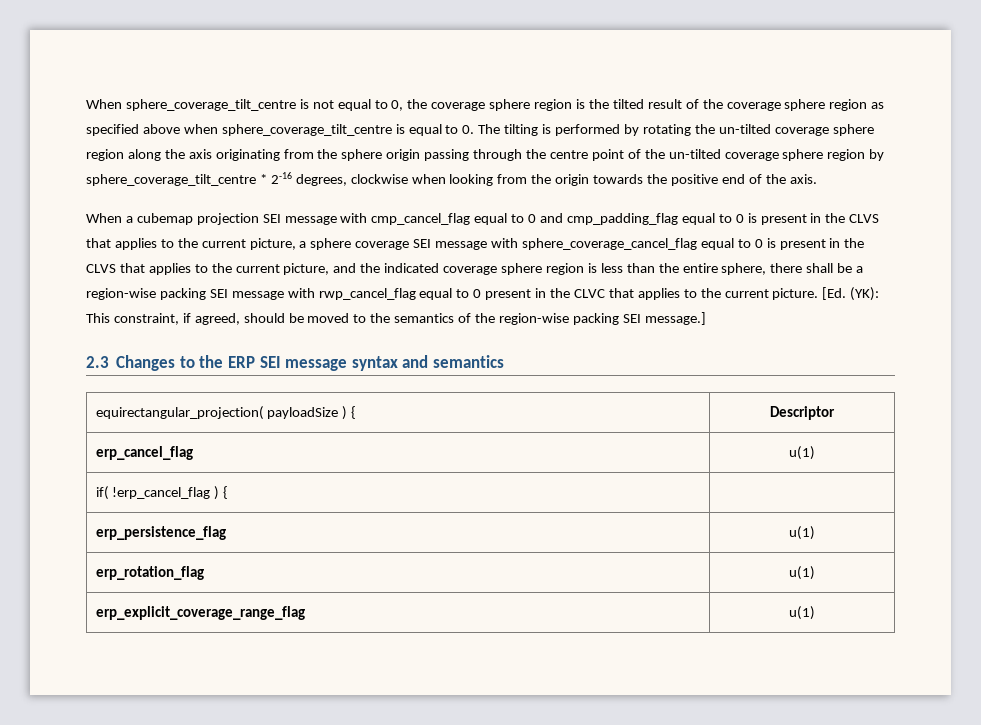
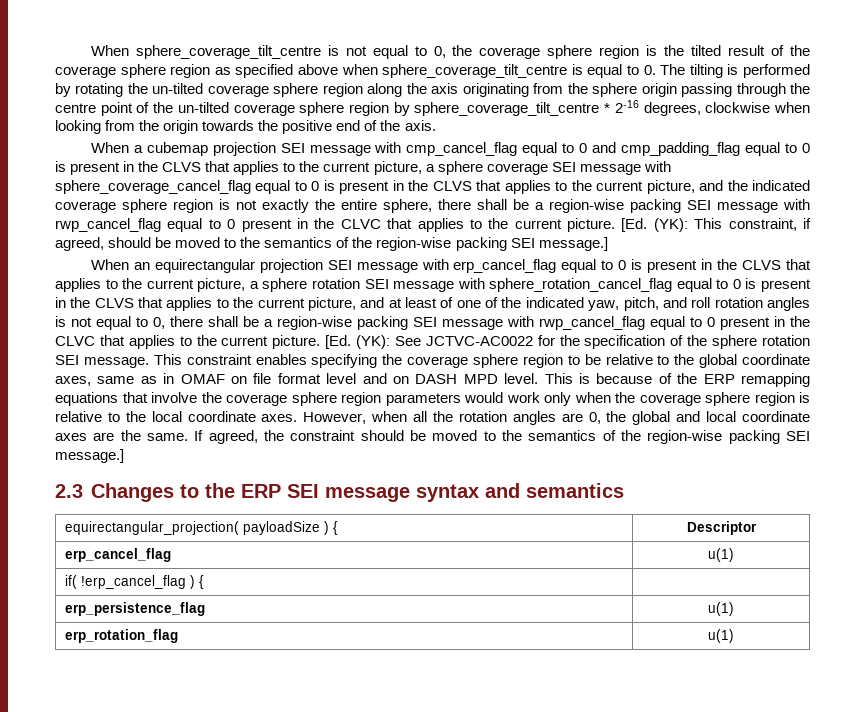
[600,263,655,273] less than -> [236,199,309,213] not exactly
(706, 318) none -> [90,259,812,273] [55,278,811,292] [55,297,811,311] [55,316,810,330] [55,335,810,349] [55,354,810,368] [55,373,810,387] [55,392,810,406] [55,411,811,425] [55,430,811,444] [55,449,124,463] // When an equirectangular projection SEI message with erp_cancel_flag equal to 0 is present in the CLVS that applies to the current picture, a sphere rotation SEI message with sphere_rotation_cancel_flag equal to 0 is present in the CLVS that applies to the current picture, and at least of one of the indicated yaw, pitch, and roll rotation angles is not equal to 0, there shall be a region-wise packing SEI message with rwp_cancel_flag equal to 0 present in the CLVC that applies to the current picture. [Ed. (YK): See JCTVC-AC0022 for the specification of the sphere rotation SEI message. This constraint enables specifying the coverage sphere region to be relative to the global coordinate axes, same as in OMAF on file format level and on DASH MPD level. This is because of the ERP remapping equations that involve the coverage sphere region parameters would work only when the coverage sphere region is relative to the local coordinate axes. However, when all the rotation angles are 0, the global and local coordinate axes are the same. If agreed, the constraint should be moved to the semantics of the region-wise packing SEI message.]
[95,606,305,620] [789,606,816,620] // erp_explicit_coverage_range_flag | u(1) -> (734, 636) none

